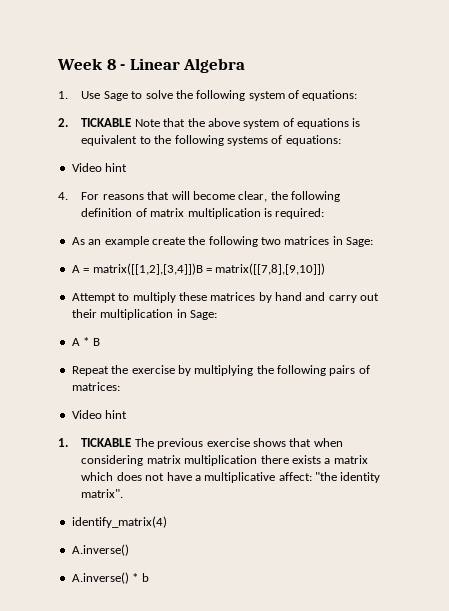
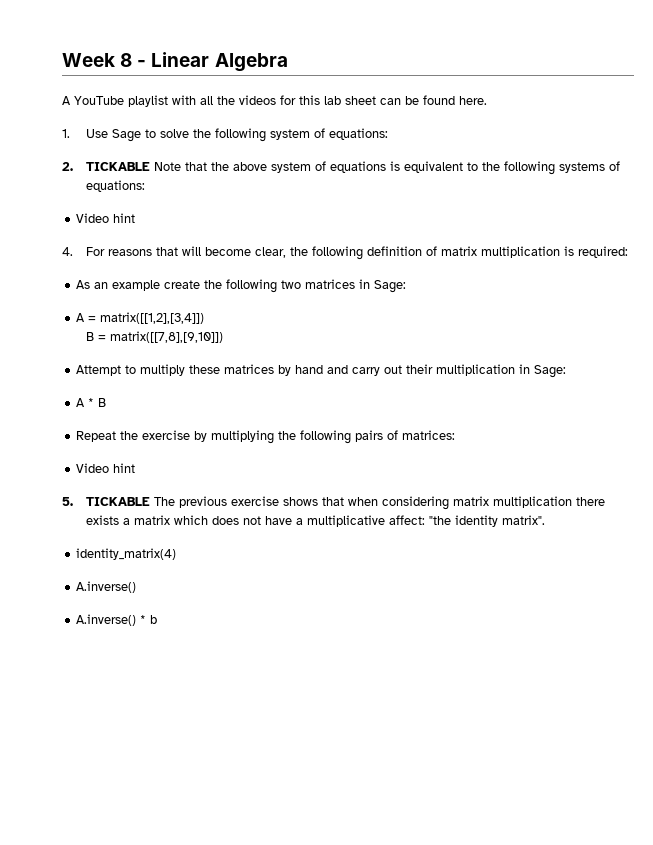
(246, 65) none -> [62,95,487,107] // A YouTube playlist with all the videos for this lab sheet can be found here.
[92,263,203,275] matrix([[1,2],[3,4]])B -> [100,312,205,324] [85,332,94,341] matrix([[1,2],[3,4]]) // B
[58,438,68,447] 1. -> [62,497,73,506] 5.
[71,516,167,528] identify_matrix(4) -> [76,548,177,560] identity_matrix(4)

